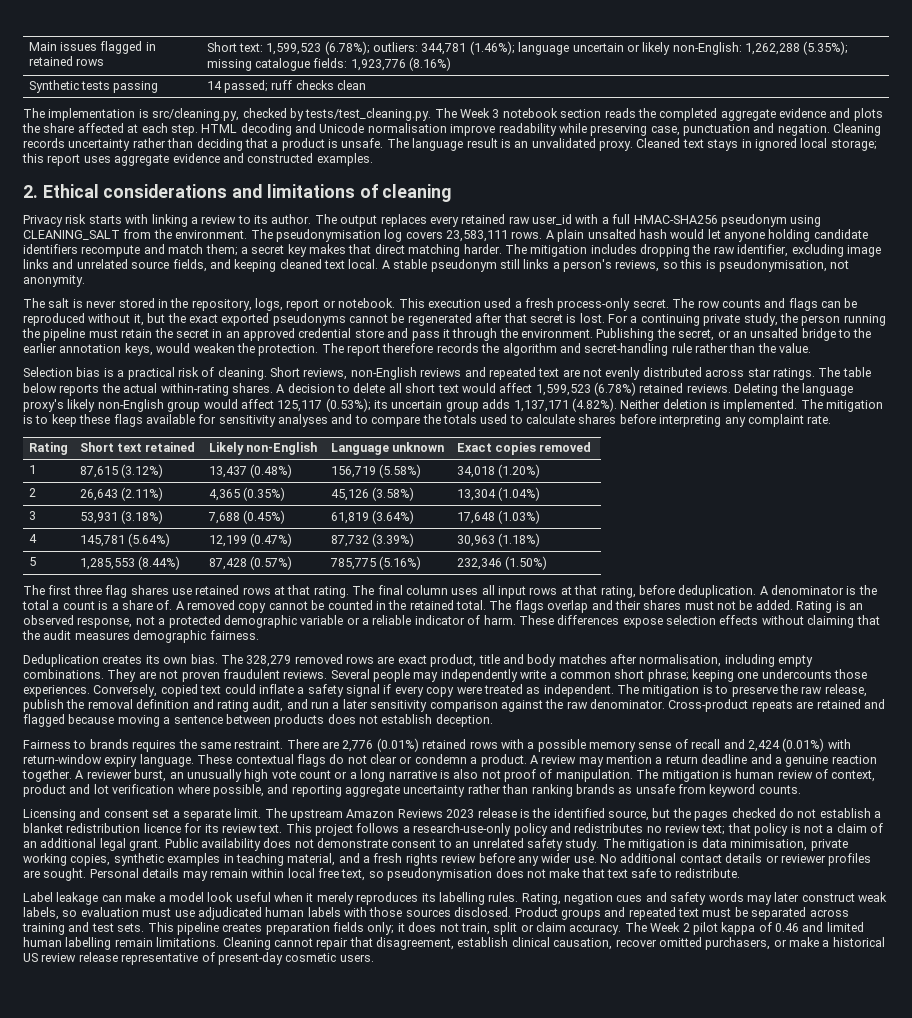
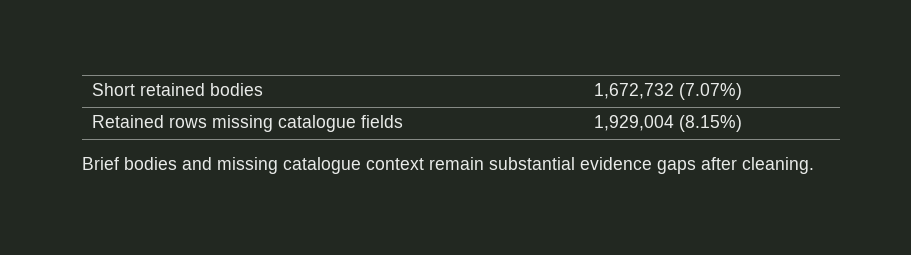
[28,41,156,54] [28,56,104,66] [206,41,849,55] [206,57,452,71] [28,80,159,93] [206,80,367,93] [23,108,883,121] [22,123,882,136] [23,138,877,151] [22,153,373,166] [23,184,452,202] [23,214,822,227] [23,229,868,242] [23,244,881,257] [23,259,850,272] [23,275,85,287] [23,298,858,311] [23,313,886,326] [22,328,872,341] [23,343,812,356] [23,367,871,380] [23,382,853,396] [23,398,884,412] [23,414,832,427] [28,442,68,455] [79,442,196,452] [208,442,317,455] [330,442,444,455] [456,442,592,455] [28,465,36,474] [79,464,163,478] [208,464,292,478] [330,464,421,478] [456,464,540,478] [28,488,36,497] [79,487,163,501] [208,487,285,501] [330,487,414,501] [456,487,540,501] [28,511,36,520] [79,510,163,524] [207,510,285,524] [330,510,414,524] [456,510,540,524] [28,534,37,543] [79,533,170,547] [208,533,292,547] [330,533,414,547] [456,533,540,547] [28,557,36,566] [79,556,180,570] [208,556,292,570] [329,556,421,570] [456,556,547,570] [23,585,877,598] [22,600,863,613] [23,615,880,628] [22,630,259,643] [23,654,814,667] [23,669,868,682] [23,684,867,697] [23,699,885,712] [23,714,493,727] [23,738,851,752] [23,754,877,767] [22,769,876,782] [23,784,801,797] [23,808,881,821] [23,823,883,836] [23,838,848,851] [23,853,872,866] [23,868,741,881] [23,892,887,905] [23,907,849,920] [22,922,864,935] [23,937,885,950] [23,952,374,965] Main issues flagged in retained rows | Short text: 1,599,523 (6.78%); outliers: 344,781 (1.46%); language uncertain or likely non-English: 1,262,288 (5.35%); missing catalogue fields: 1,923,776 (8.16%) // Synthetic tests passing | 14 passed; ruff checks clean // The implementation is src/cleaning.py, checked by tests/test_cleaning.py. The Week 3 notebook section reads the completed aggregate evidence and plots the share affected at each step. HTML decoding and Unicode normalisation improve readability while preserving case, punctuation and negation. Cleaning records uncertainty rather than deciding that a product is unsafe. The language result is an unvalidated proxy. Cleaned text stays in ignored local storage; this report uses aggregate evidence and constructed examples. // 2. Ethical considerations and limitations of cleaning // Privacy risk starts with linking a review to its author. The output replaces every retained raw user_id with a full HMAC-SHA256 pseudonym using CLEANING_SALT from the environment. The pseudonymisation log covers 23,583,111 rows. A plain unsalted hash would let anyone holding candidate identifiers recompute and match them; a secret key makes that direct matching harder. The mitigation includes dropping the raw identifier, excluding image links and unrelated source fields, and keeping cleaned text local. A stable pseudonym still links a person's reviews, so this is pseudonymisation, not anonymity. // The salt is never stored in the repository, logs, report or notebook. This execution used a fresh process-only secret. The row counts and flags can be reproduced without it, but the exact exported pseudonyms cannot be regenerated after that secret is lost. For a continuing private study, the person running the pipeline must retain the secret in an approved credential store and pass it through the environment. Publishing the secret, or an unsalted bridge to the earlier annotation keys, would weaken the protection. The report therefore records the algorithm and secret-handling rule rather than the value. // Selection bias is a practical risk of cleaning. Short reviews, non-English reviews and repeated text are not evenly distributed across star ratings. The table below reports the actual within-rating shares. A decision to delete all short text would affect 1,599,523 (6.78%) retained reviews. Deleting the language proxy's likely non-English group would affect 125,117 (0.53%); its uncertain group adds 1,137,171 (4.82%). Neither deletion is implemented. The mitigation is to keep these flags available for sensitivity analyses and to compare the totals used to calculate shares before interpreting any complaint rate. // Rating | Short text retained | Likely non-English | Language unknown | Exact copies removed // 1 | 87,615 (3.12%) | 13,437 (0.48%) | 156,719 (5.58%) | 34,018 (1.20%) // 2 | 26,643 (2.11%) | 4,365 (0.35%) | 45,126 (3.58%) | 13,304 (1.04%) // 3 | 53,931 (3.18%) | 7,688 (0.45%) | 61,819 (3.64%) | 17,648 (1.03%) // 4 | 145,781 (5.64%) | 12,199 (0.47%) | 87,732 (3.39%) | 30,963 (1.18%) // 5 | 1,285,553 (8.44%) | 87,428 (0.57%) | 785,775 (5.16%) | 232,346 (1.50%) // The first three flag shares use retained rows at that rating. The final column uses all input rows at that rating, before deduplication. A denominator is the total a count is a share of. A removed copy cannot be counted in the retained total. The flags overlap and their shares must not be added. Rating is an observed response, not a protected demographic variable or a reliable indicator of harm. These differences expose selection effects without claiming that the audit measures demographic fairness. // Deduplication creates its own bias. The 328,279 removed rows are exact product, title and body matches after normalisation, including empty combinations. They are not proven fraudulent reviews. Several people may independently write a common short phrase; keeping one undercounts those experiences. Conversely, copied text could inflate a safety signal if every copy were treated as independent. The mitigation is to preserve the raw release, publish the removal definition and rating audit, and run a later sensitivity comparison against the raw denominator. Cross-product repeats are retained and flagged because moving a sentence between products does not establish deception. // Fairness to brands requires the same restraint. There are 2,776 (0.01%) retained rows with a possible memory sense of recall and 2,424 (0.01%) with return-window expiry language. These contextual flags do not clear or condemn a product. A review may mention a return deadline and a genuine reaction together. A reviewer burst, an unusually high vote count or a long narrative is also not proof of manipulation. The mitigation is human review of context, product and lot verification where possible, and reporting aggregate uncertainty rather than ranking brands as unsafe from keyword counts. // Licensing and consent set a separate limit. The upstream Amazon Reviews 2023 release is the identified source, but the pages checked do not establish a blanket redistribution licence for its review text. This project follows a research-use-only policy and redistributes no review text; that policy is not a claim of an additional legal grant. Public availability does not demonstrate consent to an unrelated safety study. The mitigation is data minimisation, private working copies, synthetic examples in teaching material, and a fresh rights review before any wider use. No additional contact details or reviewer profiles are sought. Personal details may remain within local free text, so pseudonymisation does not make that text safe to redistribute. // Label leakage can make a model look useful when it merely reproduces its labelling rules. Rating, negation cues and safety words may later construct weak labels, so evaluation must use adjudicated human labels with those sources disclosed. Product groups and repeated text must be separated across training and test sets. This pipeline creates preparation fields only; it does not train, split or claim accuracy. The Week 2 pilot kappa of 0.46 and limited human labelling remain limitations. Cleaning cannot repair that disagreement, establish clinical causation, recover omitted purchasers, or make a historical US review release representative of present-day cosmetic users. -> [91,83,263,96] [593,83,742,100] [91,115,403,132] [593,115,742,132] [82,157,814,174] Short retained bodies | 1,672,732 (7.07%) // Retained rows missing catalogue fields | 1,929,004 (8.15%) // Brief bodies and missing catalogue context remain substantial evidence gaps after cleaning.

